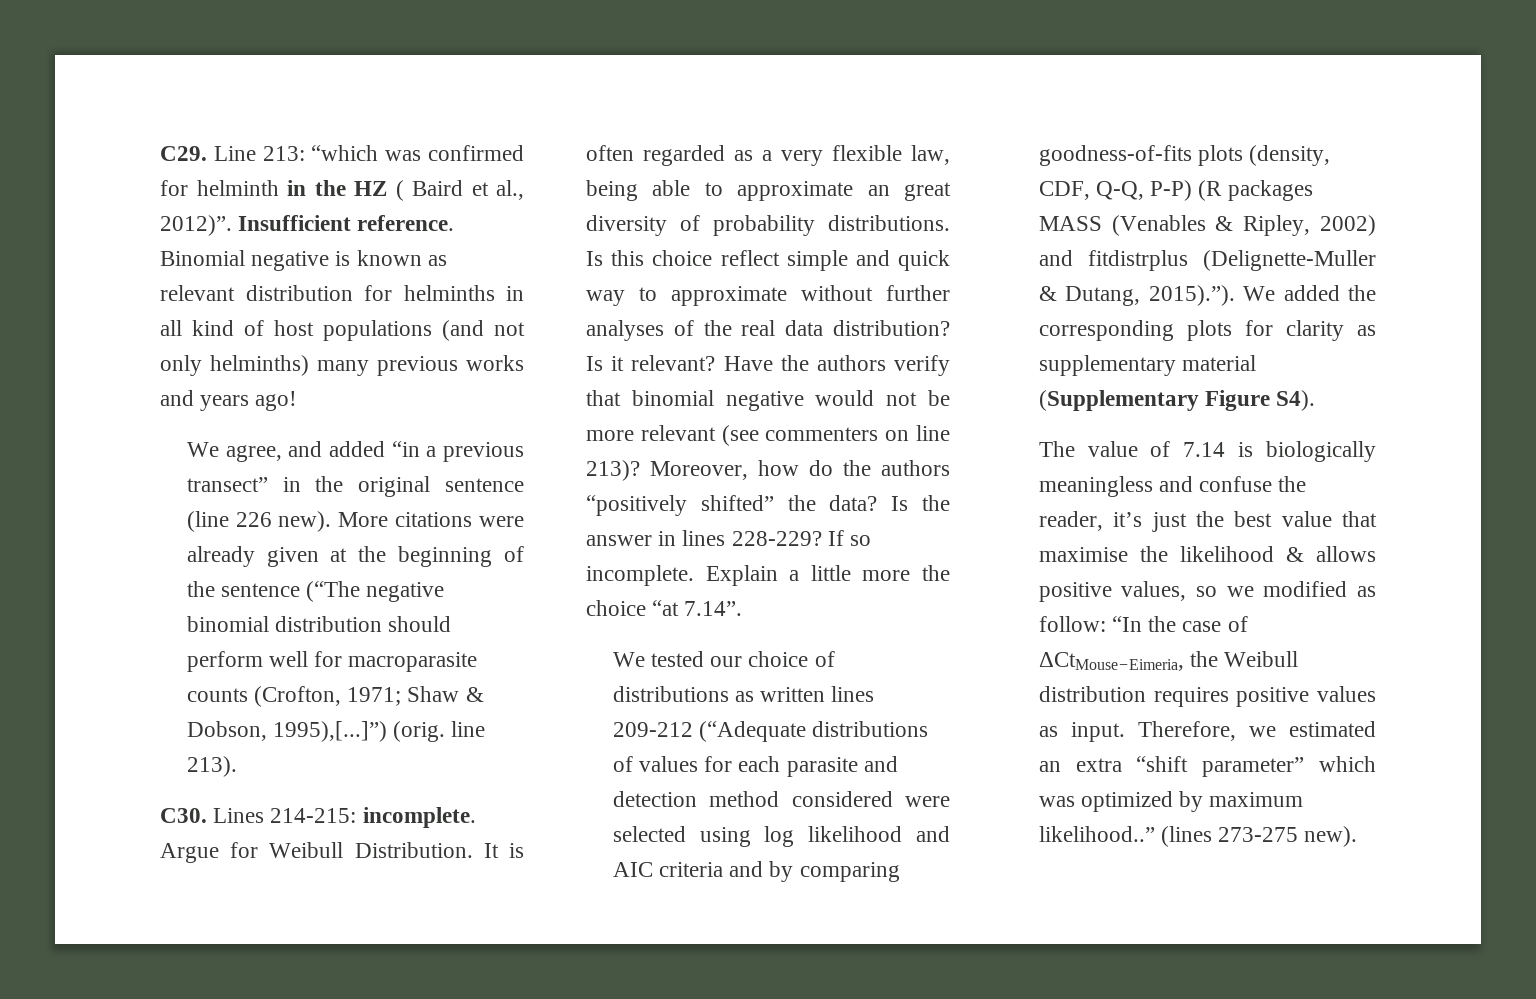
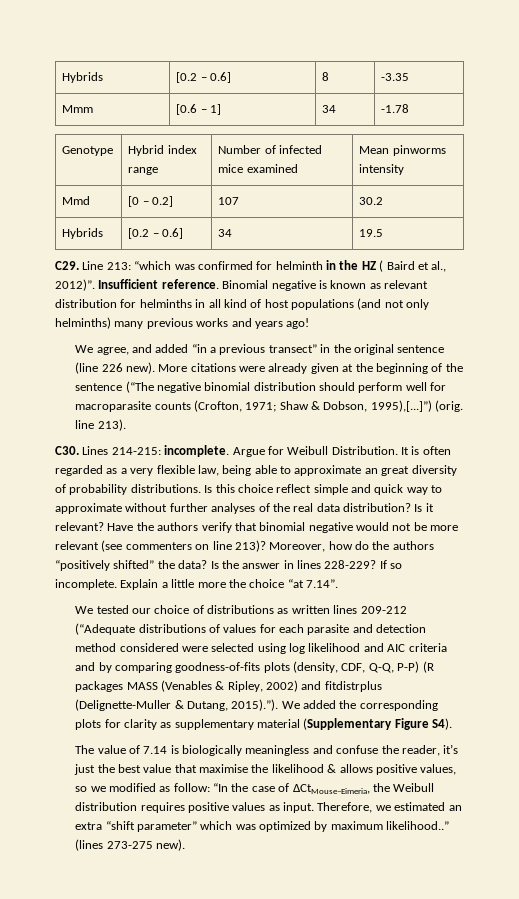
(160, 153) none -> [62,72,104,83] [176,72,232,83] [322,72,330,81] [381,73,410,81] [62,105,94,113] [176,104,222,115] [322,105,337,113] [381,104,410,113] [62,146,114,156] [128,145,197,156] [128,167,159,175] [218,145,323,154] [218,164,298,173] [359,145,446,156] [359,164,405,175] [62,196,91,205] [128,196,174,207] [218,197,240,205] [359,197,384,205] [62,228,104,239] [128,228,184,239] [218,229,233,237] [359,229,384,237] Hybrids | [0.2 – 0.6] | 8 | -3.35 // Mmm | [0.6 – 1] | 34 | -1.78 // Genotype | Hybrid index range | Number of infected mice examined | Mean pinworms intensity // Mmd | [0 – 0.2] | 107 | 30.2 // Hybrids | [0.2 – 0.6] | 34 | 19.5 //

